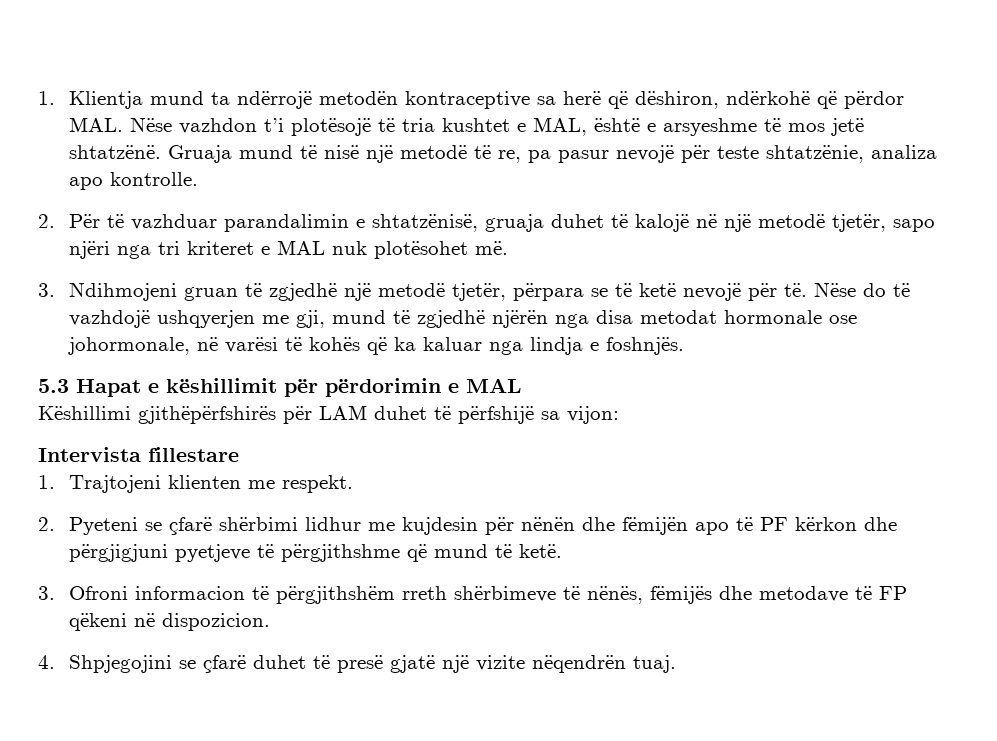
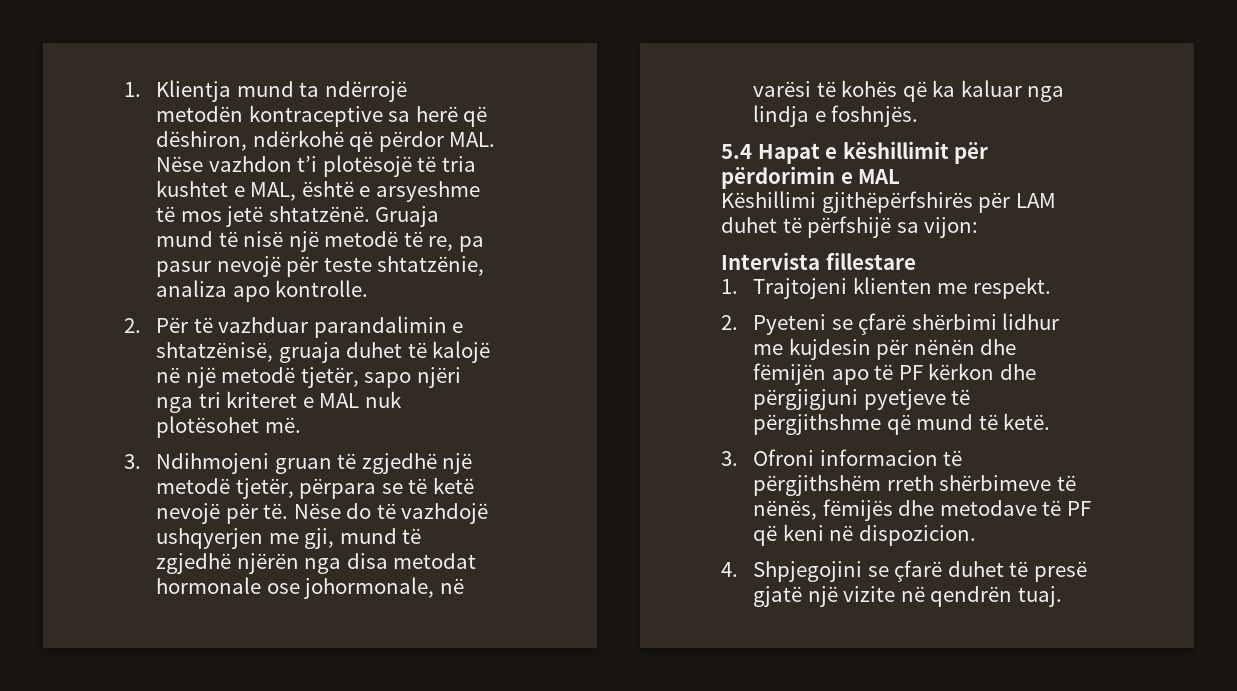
[38,379,69,393] 5.3 -> [721,144,752,159] 5.4
[878,586,907,600] [68,613,127,631] FP qëkeni -> [1066,501,1091,516] [753,524,824,546] PF që keni
[531,655,626,673] nëqendrën -> [900,586,1013,607] në qendrën

